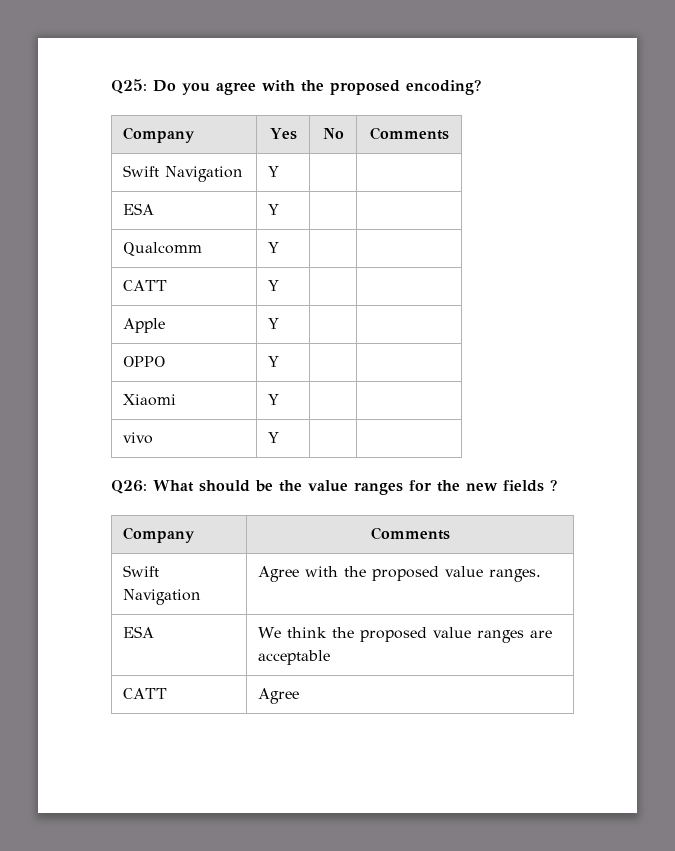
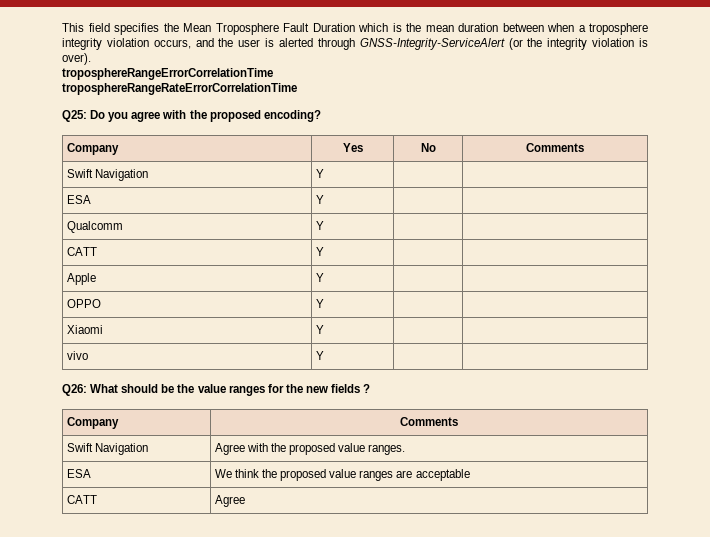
(111, 86) none -> [62,23,648,35] [62,38,648,50] [62,53,91,65] [62,68,273,80] [62,83,297,95] This field specifies the Mean Troposphere Fault Duration which is the mean duration between when a troposphere integrity violation occurs, and the user is alerted through GNSS-Integrity-ServiceAlert (or the integrity violation is over). // troposphereRangeErrorCorrelationTime // troposphereRangeRateErrorCorrelationTime //

